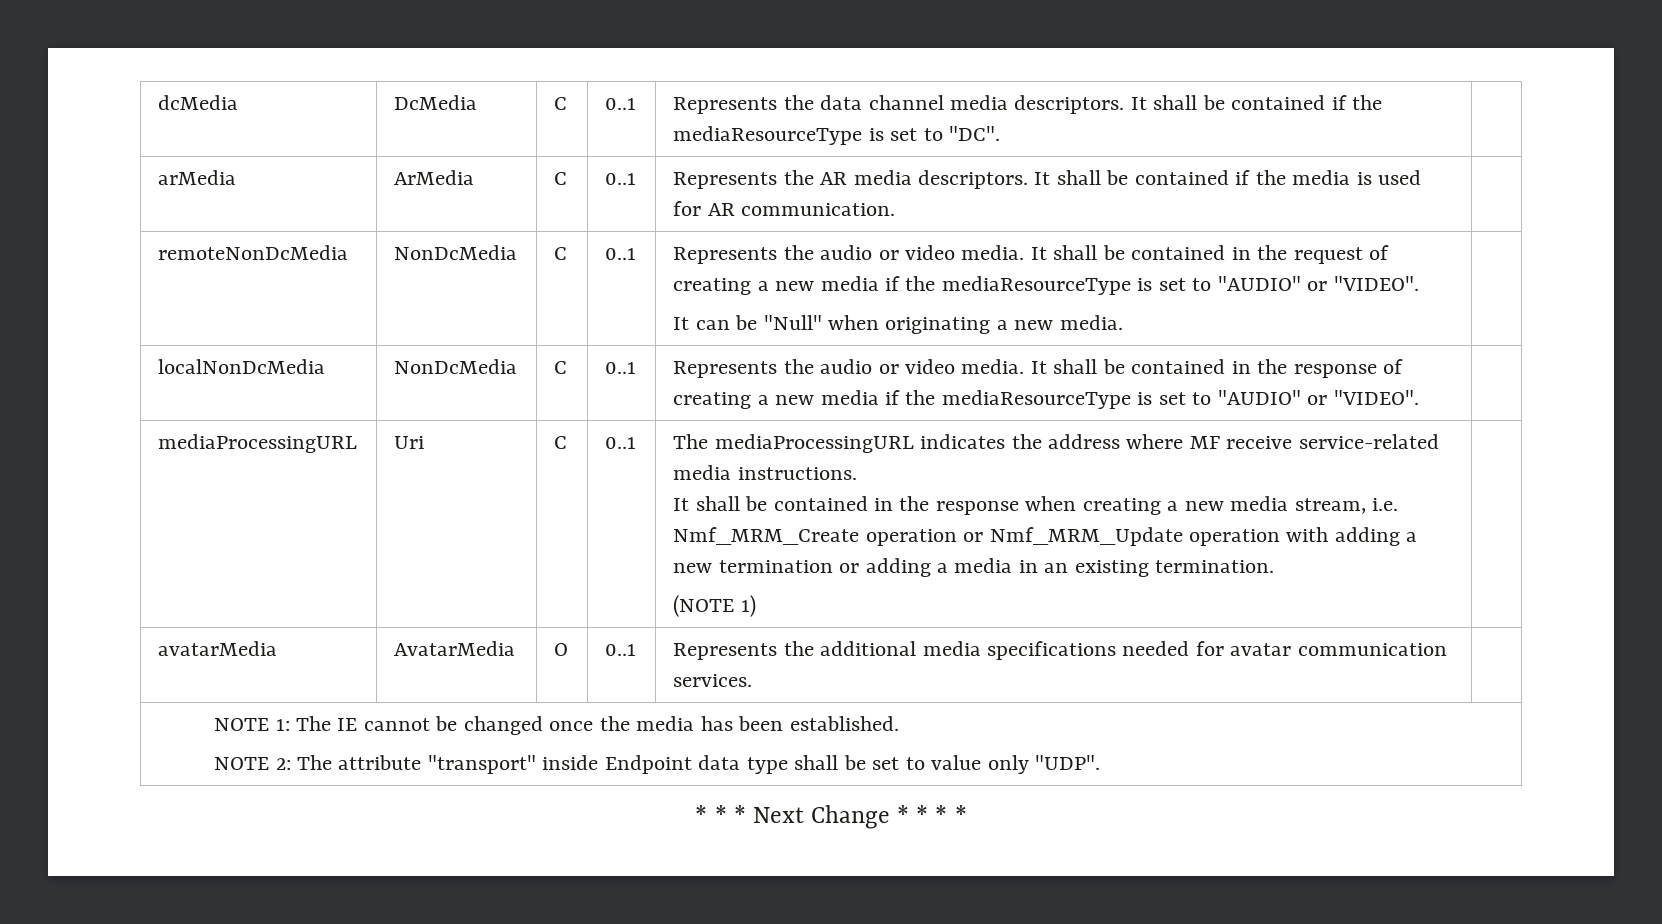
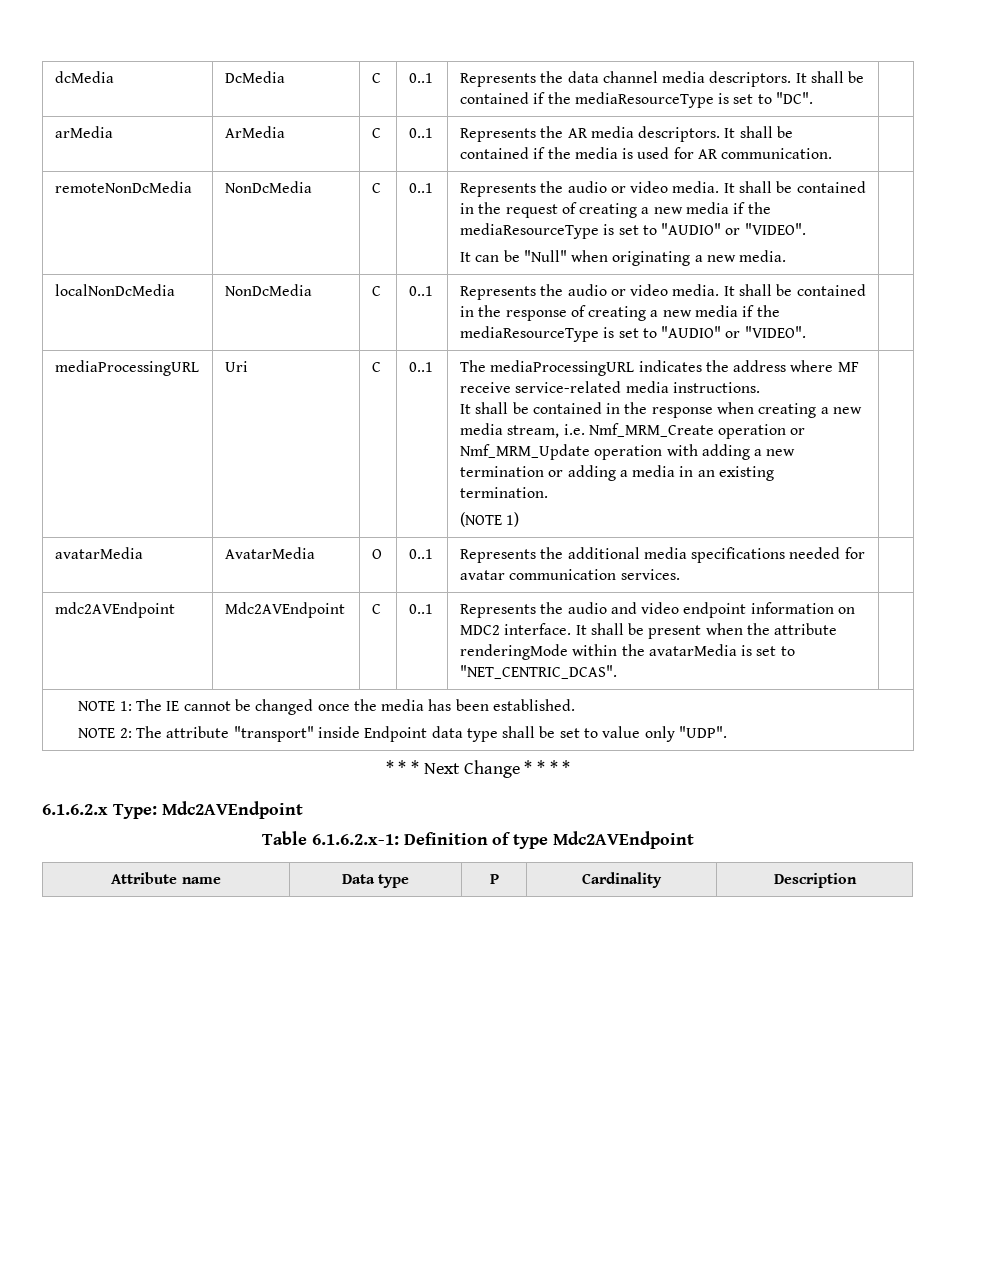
(753, 680) none -> [54,602,175,618] [224,602,345,618] [371,604,381,614] [408,604,433,614] [459,602,856,618] [459,623,838,639] [459,644,795,660] [459,665,617,679] // mdc2AVEndpoint | Mdc2AVEndpoint | C | 0..1 | Represents the audio and video endpoint information on MDC2 interface. It shall be present when the attribute renderingMode within the avatarMedia is set to "NET_CENTRIC_DCAS". |
(967, 814) none -> [42,801,303,819] [262,831,694,849] [111,872,221,884] [341,874,410,888] [489,874,499,884] [582,872,662,888] [773,873,857,888] // 6.1.6.2.x Type: Mdc2AVEndpoint // Table 6.1.6.2.x-1: Definition of type Mdc2AVEndpoint // Attribute name | Data type | P | Cardinality | Description

